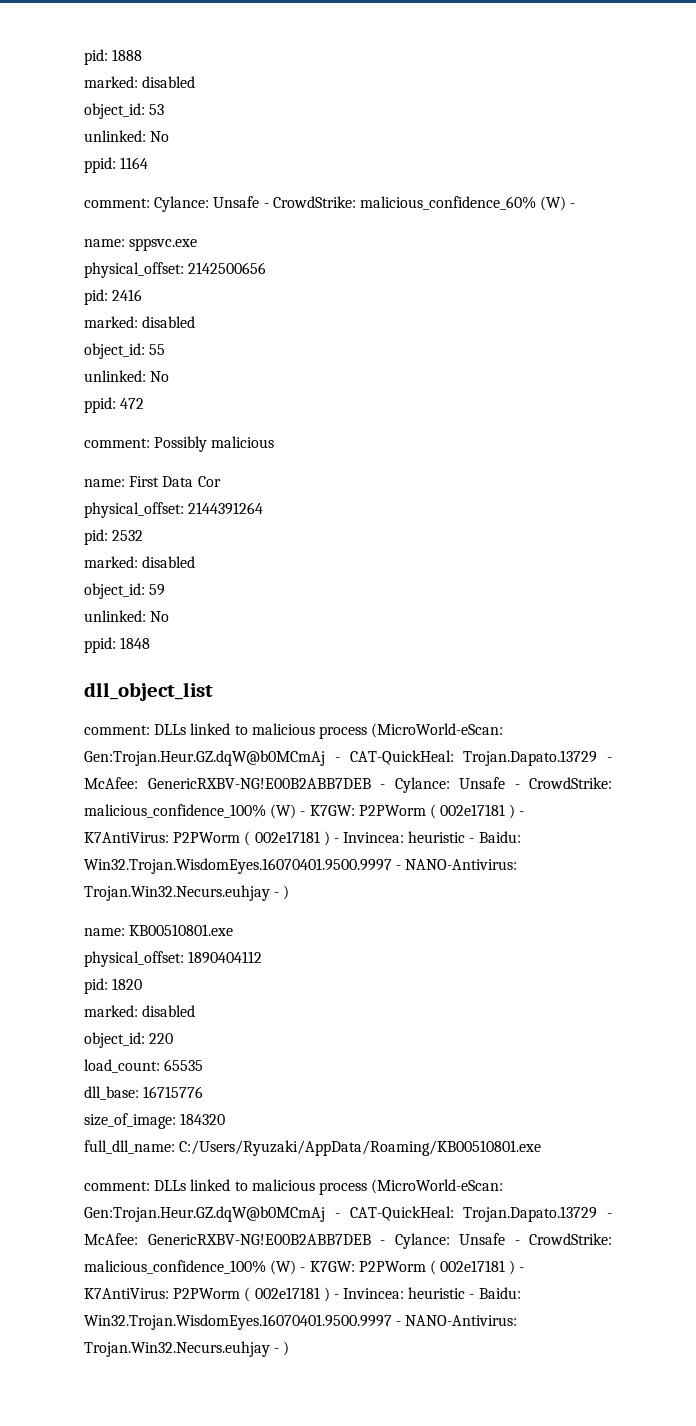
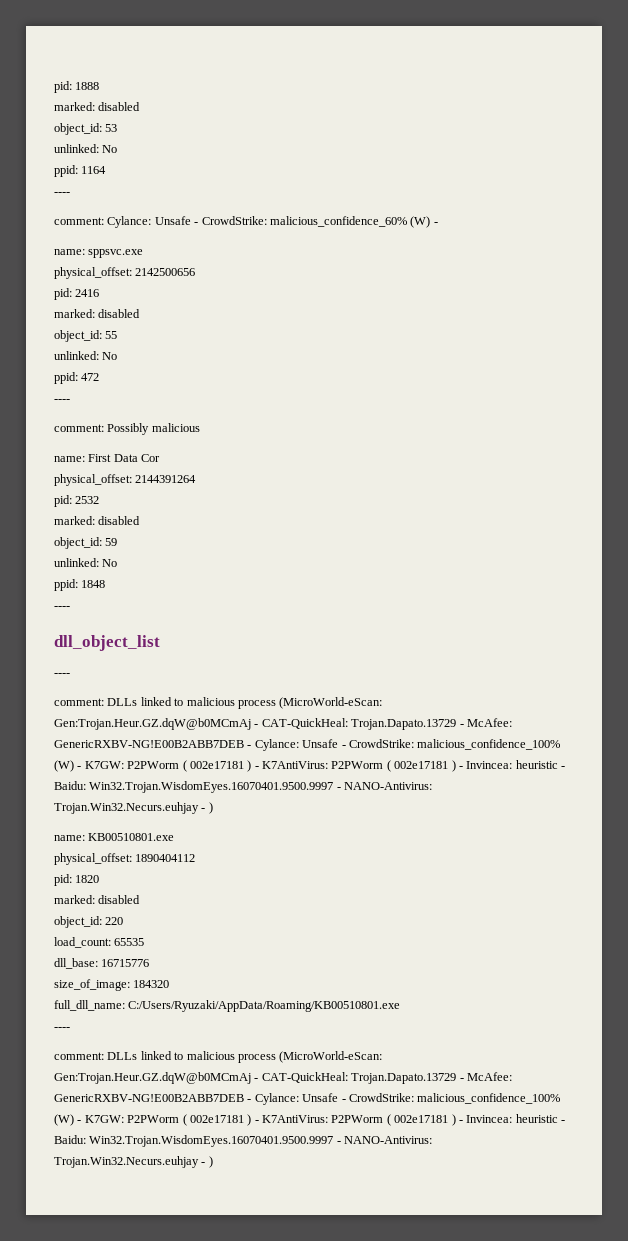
(149, 163) none -> [54,192,70,195] // ----
(145, 403) none -> [54,399,70,402] // ----
(151, 643) none -> [54,606,70,609] // ----
(213, 691) none -> [54,673,70,676] // ----
(542, 1148) none -> [54,1027,70,1030] // ----

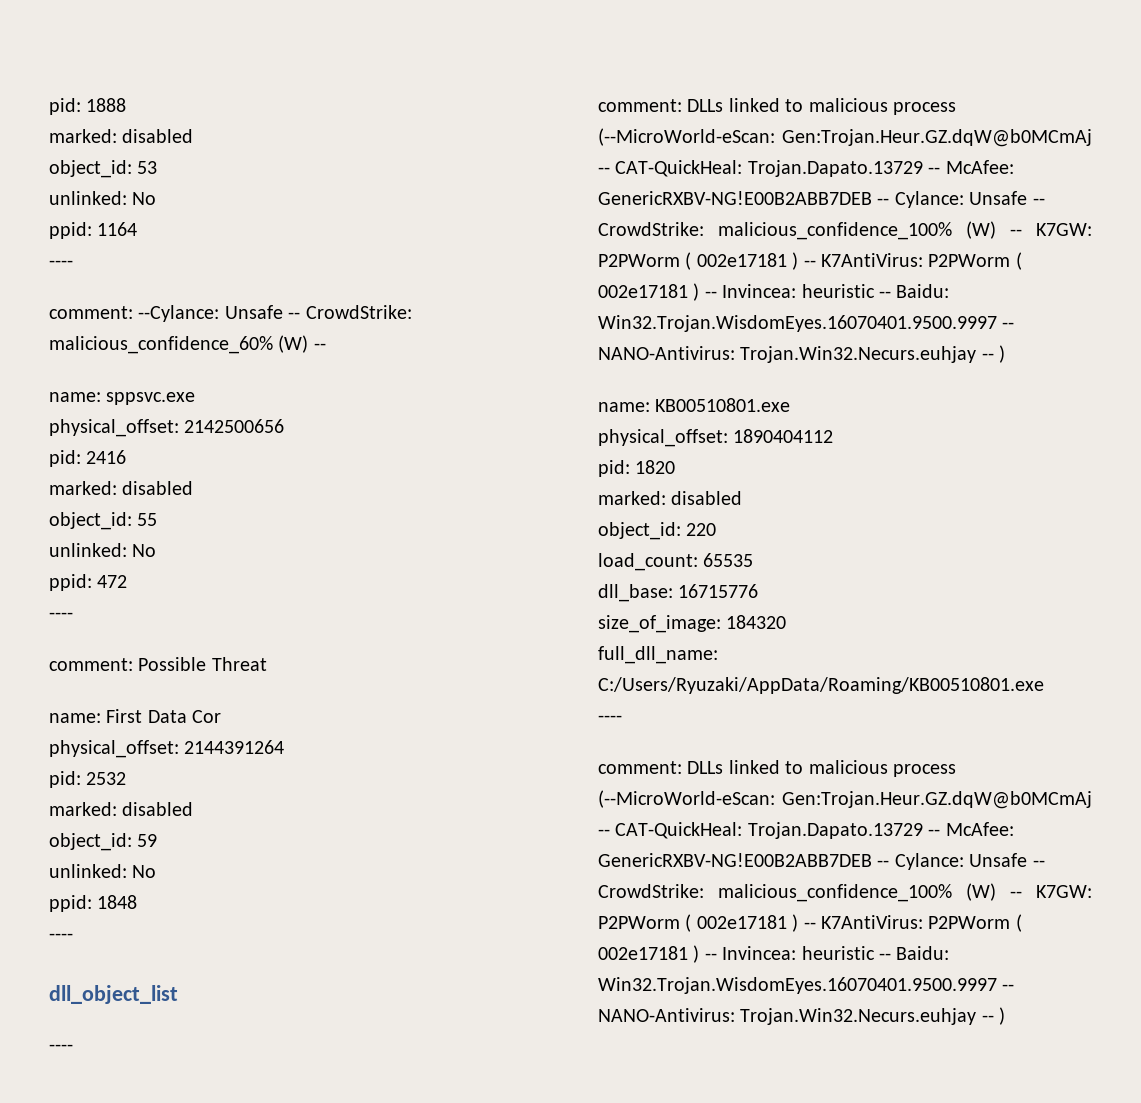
[107,216,199,228] Cylance: Unsafe - -> [138,305,301,322] --Cylance: Unsafe --
[433,222,438,225] - -> [313,343,326,350] --
[107,423,200,435] Possibly malicious -> [138,657,267,671] Possible Threat
[279,697,383,709] [54,718,512,730] [54,739,561,751] [54,760,565,772] [54,781,433,793] [54,802,206,814] (MicroWorld-eScan: Gen:Trojan.Heur.GZ.dqW@b0MCmAj - CAT-QuickHeal: Trojan.Dapato.13729 - McAfee: GenericRXBV-NG!E00B2ABB7DEB - Cylance: Unsafe - CrowdStrike: malicious_confidence_100% (W) - K7GW: P2PWorm ( 002e17181 ) - K7AntiVirus: P2PWorm ( 002e17181 ) - Invincea: heuristic - Baidu: Win32.Trojan.WisdomEyes.16070401.9500.9997 - NANO-Antivirus: Trojan.Win32.Necurs.euhjay - -> [598,128,1092,147] [598,160,1014,177] [598,191,1045,208] [598,221,1092,240] [598,252,1022,270] [598,283,950,301] [598,315,1015,332] [598,346,994,363] (--MicroWorld-eScan: Gen:Trojan.Heur.GZ.dqW@b0MCmAj -- CAT-QuickHeal: Trojan.Dapato.13729 -- McAfee: GenericRXBV-NG!E00B2ABB7DEB -- Cylance: Unsafe -- CrowdStrike: malicious_confidence_100% (W) -- K7GW: P2PWorm ( 002e17181 ) -- K7AntiVirus: P2PWorm ( 002e17181 ) -- Invincea: heuristic -- Baidu: Win32.Trojan.WisdomEyes.16070401.9500.9997 -- NANO-Antivirus: Trojan.Win32.Necurs.euhjay --
[279,1051,383,1063] [54,1072,512,1084] [54,1093,561,1105] [54,1114,565,1126] [54,1135,433,1147] [54,1156,206,1168] (MicroWorld-eScan: Gen:Trojan.Heur.GZ.dqW@b0MCmAj - CAT-QuickHeal: Trojan.Dapato.13729 - McAfee: GenericRXBV-NG!E00B2ABB7DEB - Cylance: Unsafe - CrowdStrike: malicious_confidence_100% (W) - K7GW: P2PWorm ( 002e17181 ) - K7AntiVirus: P2PWorm ( 002e17181 ) - Invincea: heuristic - Baidu: Win32.Trojan.WisdomEyes.16070401.9500.9997 - NANO-Antivirus: Trojan.Win32.Necurs.euhjay - -> [598,790,1092,809] [598,822,1014,839] [598,853,1045,870] [598,883,1092,902] [598,914,1022,932] [598,945,950,963] [598,977,1015,994] [598,1008,994,1025] (--MicroWorld-eScan: Gen:Trojan.Heur.GZ.dqW@b0MCmAj -- CAT-QuickHeal: Trojan.Dapato.13729 -- McAfee: GenericRXBV-NG!E00B2ABB7DEB -- Cylance: Unsafe -- CrowdStrike: malicious_confidence_100% (W) -- K7GW: P2PWorm ( 002e17181 ) -- K7AntiVirus: P2PWorm ( 002e17181 ) -- Invincea: heuristic -- Baidu: Win32.Trojan.WisdomEyes.16070401.9500.9997 -- NANO-Antivirus: Trojan.Win32.Necurs.euhjay --

